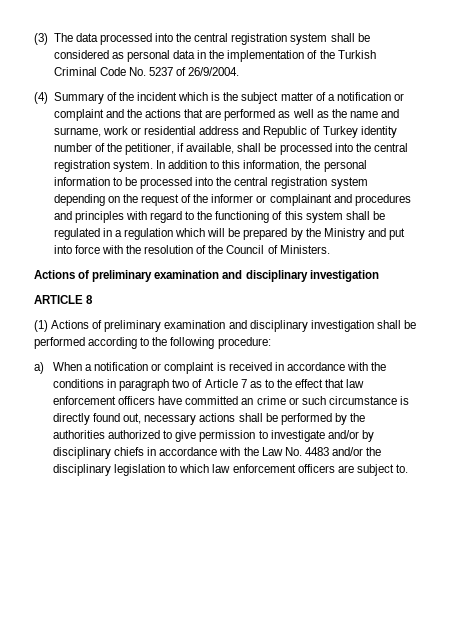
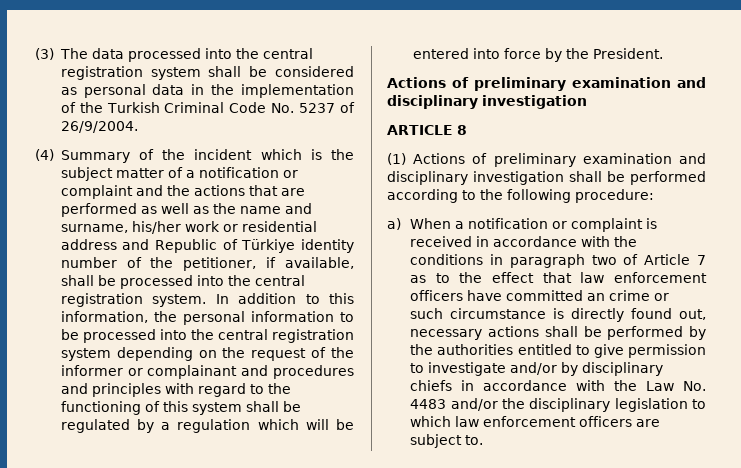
(101, 132) none -> [131,221,181,234] his/her
[322,126,358,138] Turkey -> [241,239,296,253] Türkiye
[102,228,112,237] in -> [136,419,154,433] by
[243,228,406,240] [53,245,330,254] prepared by the Ministry and put into force with the resolution of the Council of Ministers. -> [412,48,663,62] entered into force by the President.
[108,430,161,439] authorized -> [517,344,572,355] entitled

